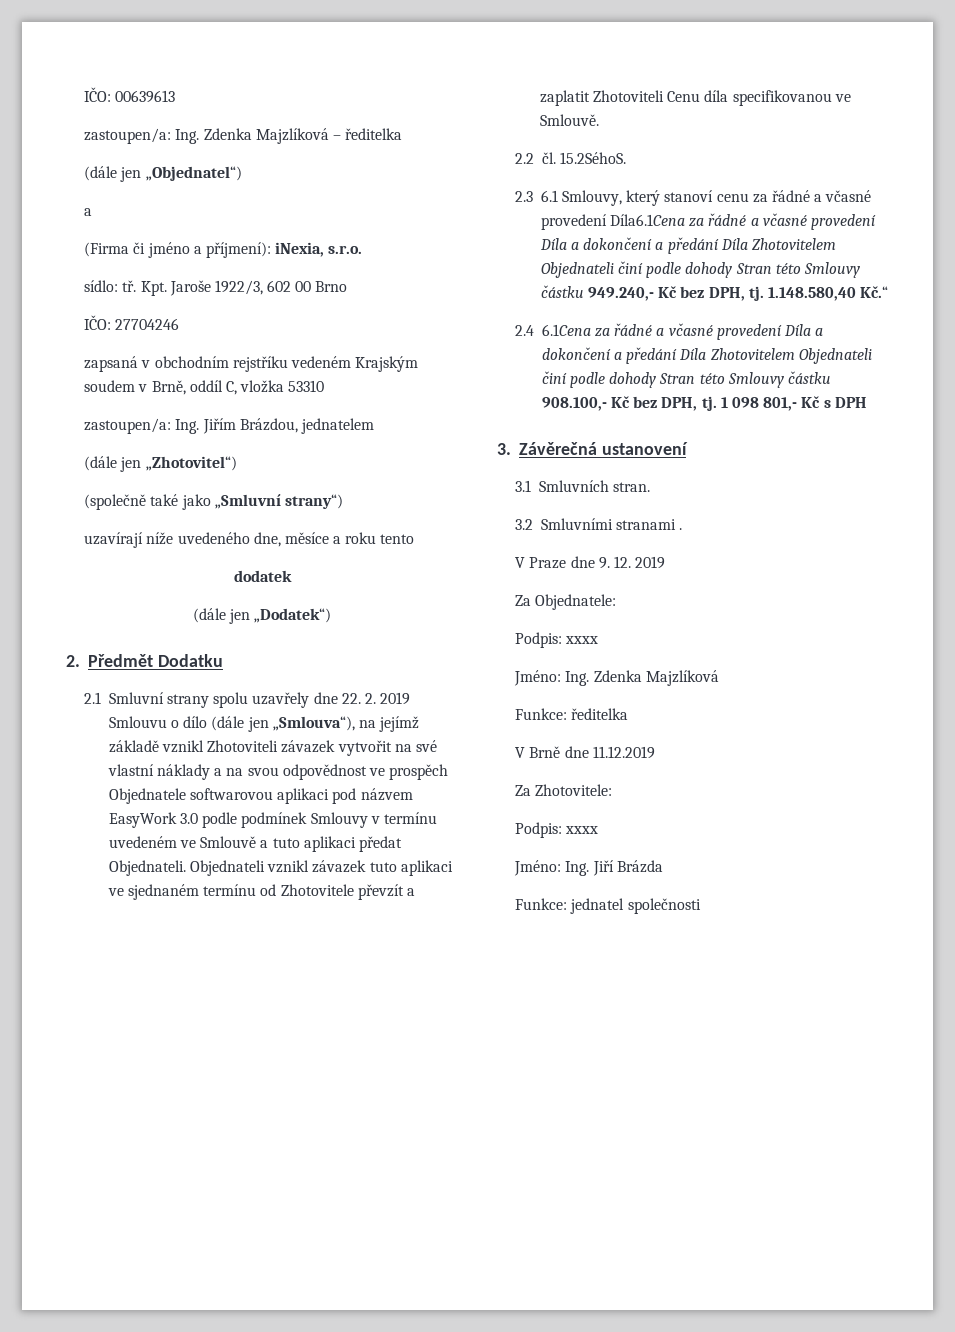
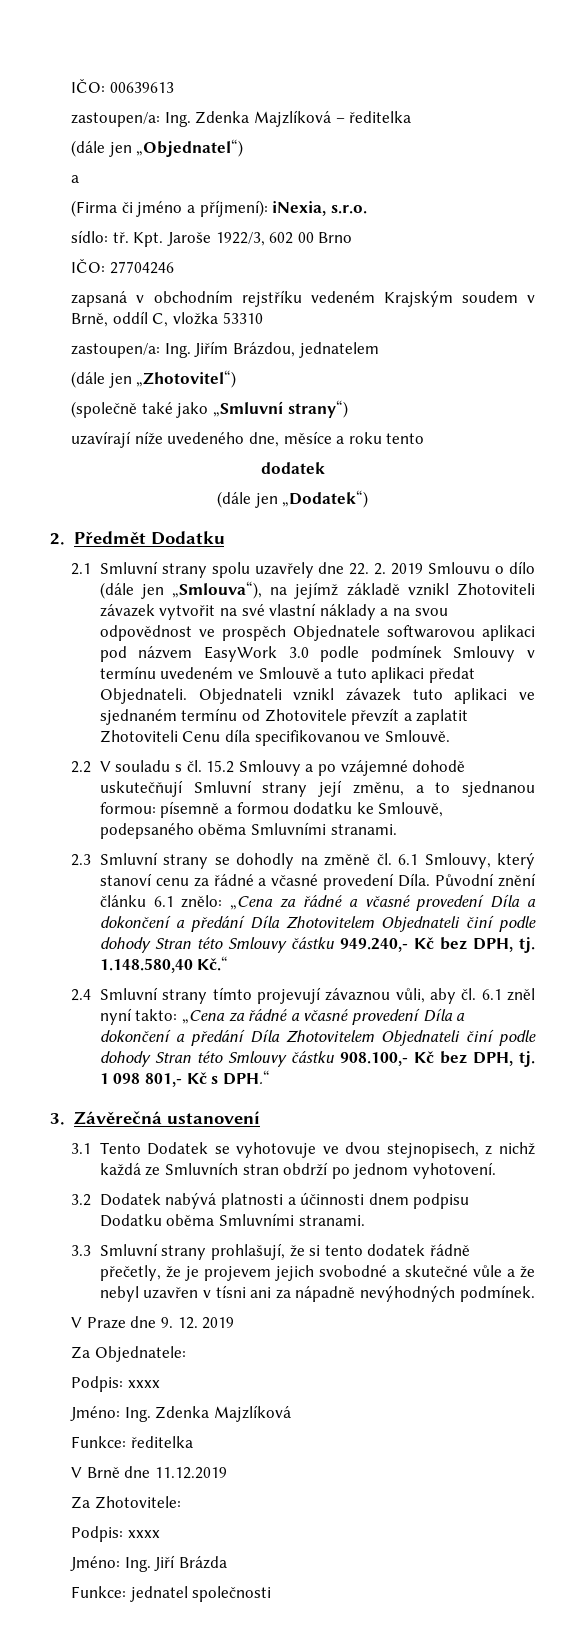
[541,152,627,164] [515,191,534,202] čl. 15.2SéhoS. // 2.3 -> [99,760,466,776] [99,780,535,797] [99,801,444,818] [99,822,397,839] [71,852,392,869] V souladu s čl. 15.2 Smlouvy a po vzájemné dohodě uskutečňují Smluvní strany její změnu, a to sjednanou formou: písemně a formou dodatku ke Smlouvě, podepsaného oběma Smluvními stranami. // 2.3 Smluvní strany se dohodly na změně čl.
[610,214,686,226] Díla6.1Cena -> [398,873,536,887] [99,895,274,910] Díla. Původní znění článku 6.1 znělo: „Cena
[541,324,591,336] 6.1Cena -> [99,987,535,1004] [99,1008,225,1025] Smluvní strany tímto projevují závaznou vůli, aby čl. 6.1 zněl nyní takto: „Cena
[834,397,867,408] DPH -> [222,1070,270,1085] DPH.“
[538,480,651,492] [515,518,683,530] Smluvních stran. // 3.2 Smluvními stranami . -> [99,1142,535,1158] [99,1162,496,1179] [71,1192,470,1209] [99,1213,365,1227] [71,1243,470,1260] [99,1265,536,1281] [99,1285,535,1302] Tento Dodatek se vyhotovuje ve dvou stejnopisech, z nichž každá ze Smluvních stran obdrží po jednom vyhotovení. // 3.2 Dodatek nabývá platnosti a účinnosti dnem podpisu Dodatku oběma Smluvními stranami. // 3.3 Smluvní strany prohlašují, že si tento dodatek řádně přečetly, že je projevem jejich svobodné a skutečné vůle a že nebyl uzavřen v tísni ani za nápadně nevýhodných podmínek.

